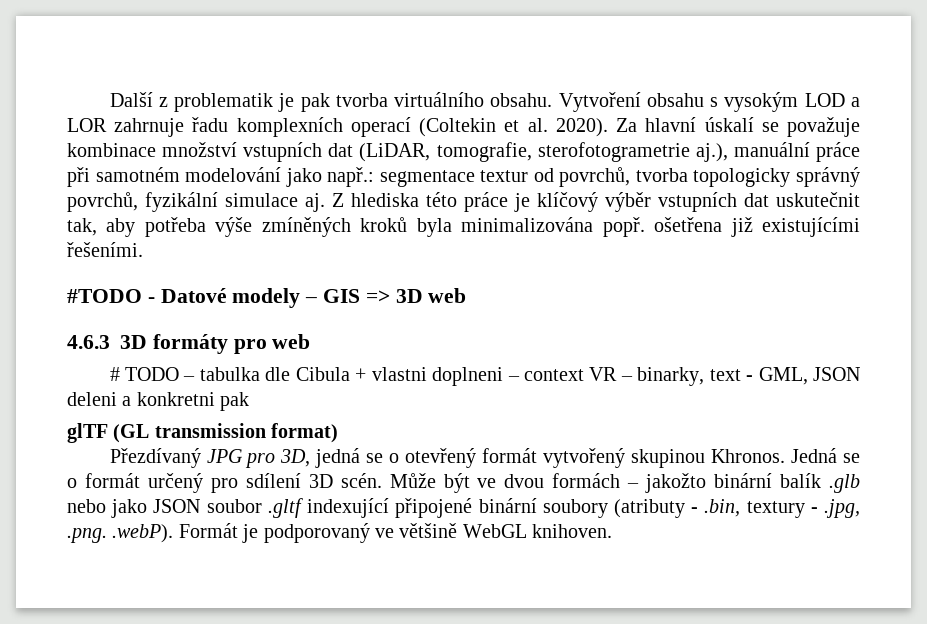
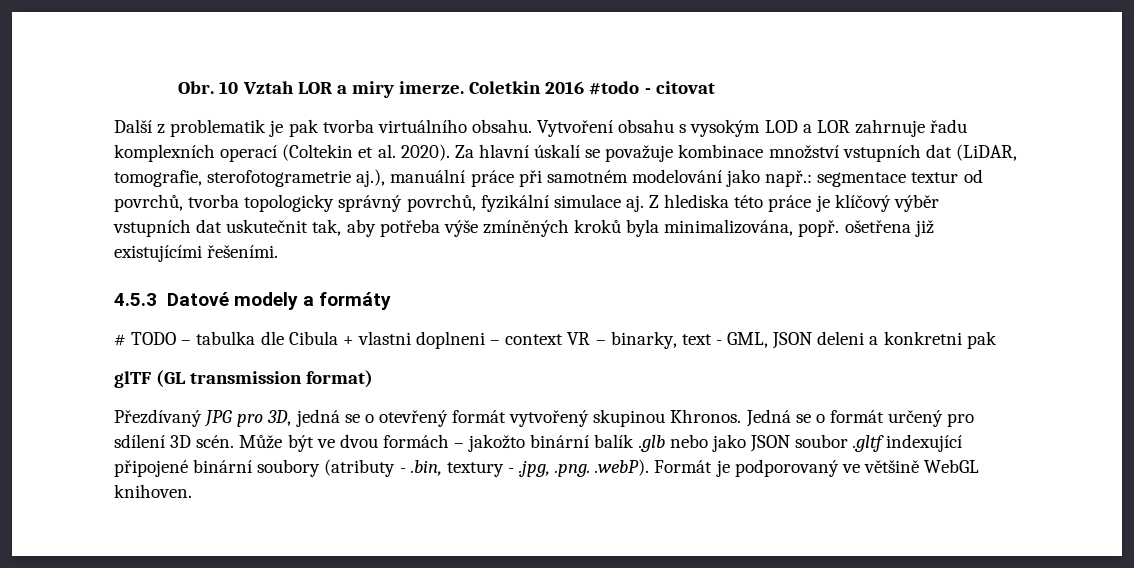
(109, 99) none -> [178,81,715,98] Obr. 10 Vztah LOR a miry imerze. Coletkin 2016 #todo - citovat //
[461,217,594,232] minimalizována -> [664,219,794,236] minimalizována,
[67,288,467,308] [67,335,147,349] #TODO - Datové modely – GIS => 3D web // 4.6.3 3D -> [114,292,314,310] 4.5.3 Datové modely a
[233,334,311,354] pro web -> (391, 301) none

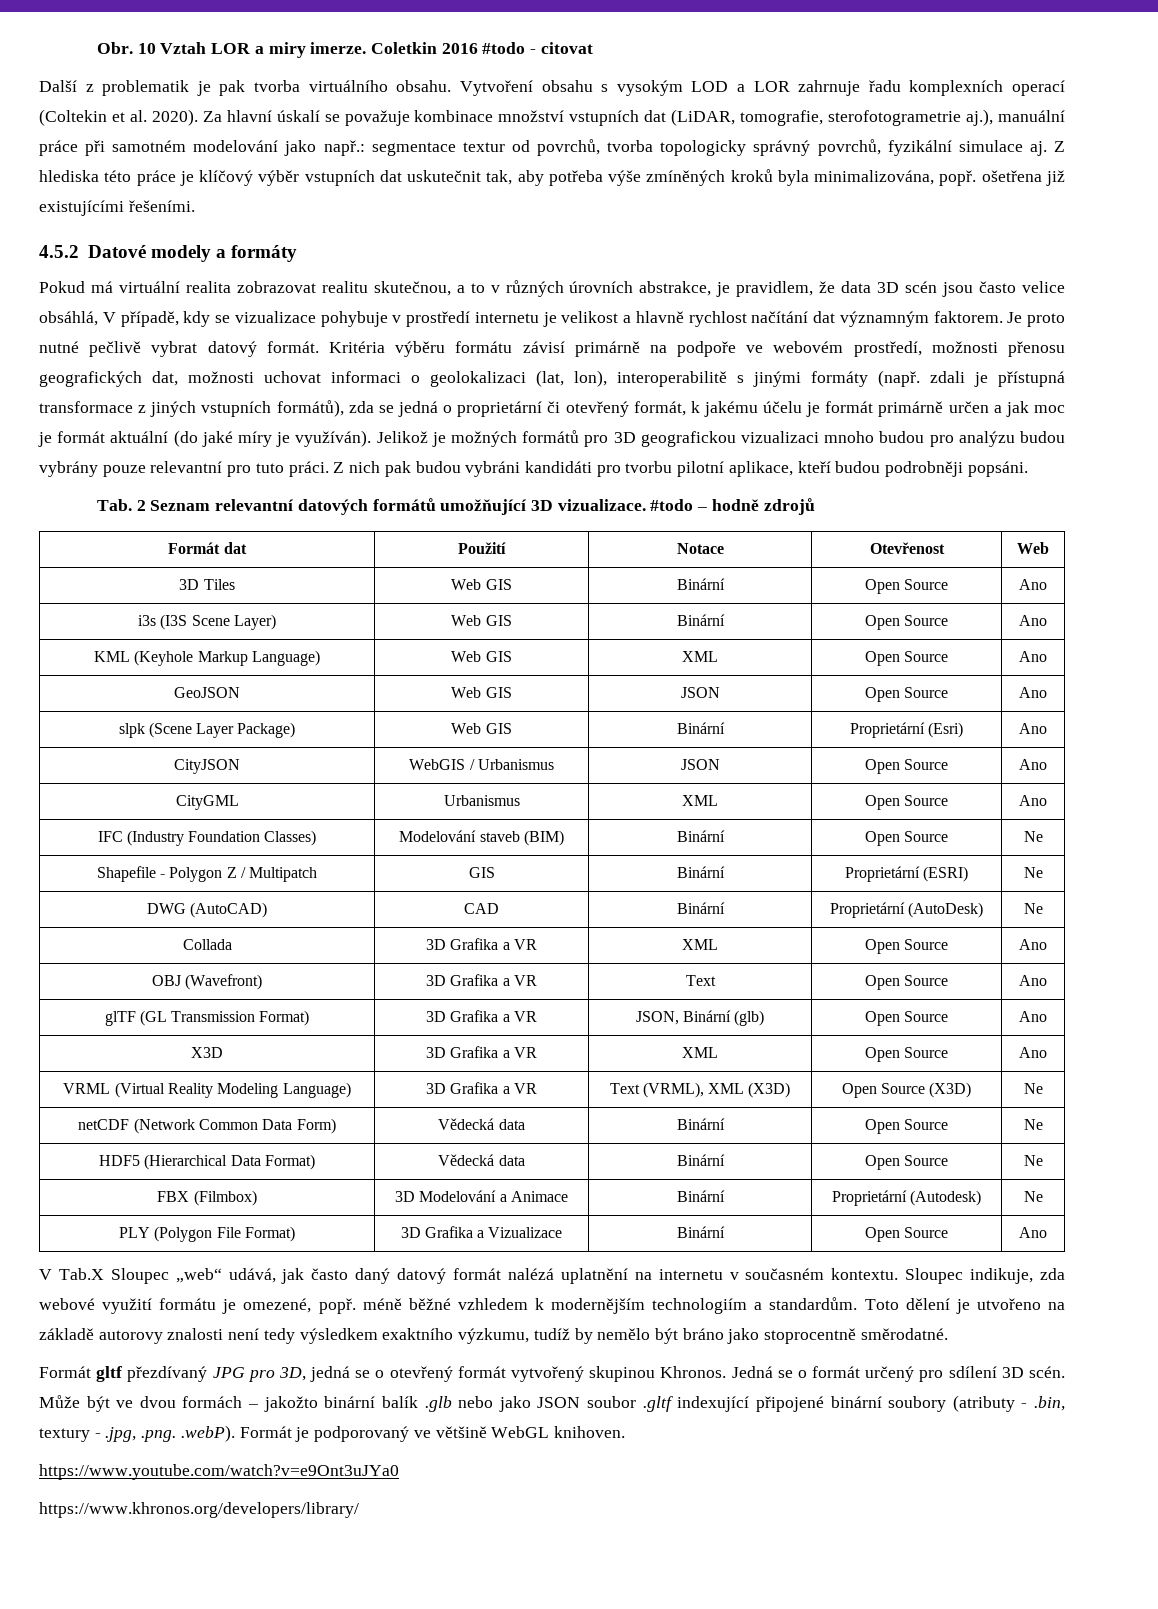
[114,293,157,306] 4.5.3 -> [39,245,79,258] 4.5.2
[114,331,997,349] [114,370,374,388] [114,409,202,427] # TODO – tabulka dle Cibula + vlastni doplneni – context VR – binarky, text - GML, JSON deleni a konkretni pak // glTF (GL transmission format) // Přezdívaný -> [39,280,1066,297] [39,311,1065,327] [39,341,1065,357] [39,370,1065,387] [39,400,1065,417] [38,430,1066,447] [39,461,1028,477] [96,498,815,515] [168,542,247,554] [458,542,506,554] [676,543,724,554] [869,542,945,554] [1017,542,1049,554] [179,579,235,590] [451,579,512,590] [676,578,725,590] [864,579,949,594] [1019,579,1047,590] [138,614,276,630] [451,615,512,626] [676,614,725,626] [864,615,949,630] [1019,615,1047,626] [94,650,320,666] [451,651,512,662] [682,651,718,662] [864,651,949,666] [1019,651,1047,662] [174,687,240,698] [451,687,512,698] [680,687,720,698] [864,687,949,702] [1019,687,1047,698] [118,722,296,738] [451,723,512,734] [676,722,725,734] [849,722,964,738] [1019,723,1047,734] [174,759,240,774] [409,759,554,770] [680,759,720,770] [864,759,949,774] [1019,759,1047,770] [175,795,239,810] [443,795,520,806] [682,795,718,806] [864,795,949,810] [1019,795,1047,806] [97,830,317,846] [399,830,564,846] [676,830,725,842] [864,831,949,846] [1023,831,1043,842] [96,866,318,882] [468,867,495,878] [676,866,725,878] [844,866,969,882] [1023,867,1043,878] [146,902,268,918] [464,903,499,914] [676,902,725,914] [829,902,984,918] [1023,903,1043,914] [182,939,232,950] [426,938,537,950] [682,939,718,950] [864,939,949,954] [1019,939,1047,950] [151,974,263,990] [426,974,537,986] [685,975,716,986] [864,975,949,990] [1019,975,1047,986] [104,1010,310,1026] [426,1010,537,1022] [635,1010,765,1026] [864,1011,949,1026] [1019,1011,1047,1022] [191,1047,223,1058] [426,1046,537,1058] [682,1047,718,1058] [864,1047,949,1062] [1019,1047,1047,1058] [63,1082,351,1098] [426,1082,537,1094] [609,1082,791,1098] [841,1082,972,1098] [1023,1083,1043,1094] [78,1118,336,1134] [438,1118,525,1130] [676,1118,725,1130] [864,1119,949,1134] [1023,1119,1043,1130] [99,1154,315,1170] [438,1154,525,1166] [676,1154,725,1166] [864,1155,949,1170] [1023,1155,1043,1166] [157,1190,257,1206] [395,1190,568,1202] [676,1190,725,1202] [831,1190,982,1206] [1023,1191,1043,1202] [119,1226,295,1242] [400,1226,563,1238] [676,1226,725,1238] [864,1227,949,1242] [1019,1227,1047,1238] [39,1268,1066,1284] [39,1297,1065,1314] [39,1328,948,1344] [39,1366,208,1382] Pokud má virtuální realita zobrazovat realitu skutečnou, a to v různých úrovních abstrakce, je pravidlem, že data 3D scén jsou často velice obsáhlá, V případě, kdy se vizualizace pohybuje v prostředí internetu je velikost a hlavně rychlost načítání dat významným faktorem. Je proto nutné pečlivě vybrat datový formát. Kritéria výběru formátu závisí primárně na podpoře ve webovém prostředí, možnosti přenosu geografických dat, možnosti uchovat informaci o geolokalizaci (lat, lon), interoperabilitě s jinými formáty (např. zdali je přístupná transformace z jiných vstupních formátů), zda se jedná o proprietární či otevřený formát, k jakému účelu je formát primárně určen a jak moc je formát aktuální (do jaké míry je využíván). Jelikož je možných formátů pro 3D geografickou vizualizaci mnoho budou pro analýzu budou vybrány pouze relevantní pro tuto práci. Z nich pak budou vybráni kandidáti pro tvorbu pilotní aplikace, kteří budou podrobněji popsáni. // Tab. 2 Seznam relevantní datových formátů umožňující 3D vizualizace. #todo – hodně zdrojů // Formát dat | Použití | Notace | Otevřenost | Web // 3D Tiles | Web GIS | Binární | Open Source | Ano // i3s (I3S Scene Layer) | Web GIS | Binární | Open Source | Ano // KML (Keyhole Markup Language) | Web GIS | XML | Open Source | Ano // GeoJSON | Web GIS | JSON | Open Source | Ano // slpk (Scene Layer Package) | Web GIS | Binární | Proprietární (Esri) | Ano // CityJSON | WebGIS / Urbanismus | JSON | Open Source | Ano // CityGML | Urbanismus | XML | Open Source | Ano // IFC (Industry Foundation Classes) | Modelování staveb (BIM) | Binární | Open Source | Ne // Shapefile - Polygon Z / Multipatch | GIS | Binární | Proprietární (ESRI) | Ne // DWG (AutoCAD) | CAD | Binární | Proprietární (AutoDesk) | Ne // Collada | 3D Grafika a VR | XML | Open Source | Ano // OBJ (Wavefront) | 3D Grafika a VR | Text | Open Source | Ano // glTF (GL Transmission Format) | 3D Grafika a VR | JSON, Binární (glb) | Open Source | Ano // X3D | 3D Grafika a VR | XML | Open Source | Ano // VRML (Virtual Reality Modeling Language) | 3D Grafika a VR | Text (VRML), XML (X3D) | Open Source (X3D) | Ne // netCDF (Network Common Data Form) | Vědecká data | Binární | Open Source | Ne // HDF5 (Hierarchical Data Format) | Vědecká data | Binární | Open Source | Ne // FBX (Filmbox) | 3D Modelování a Animace | Binární | Proprietární (Autodesk) | Ne // PLY (Polygon File Format) | 3D Grafika a Vizualizace | Binární | Open Source | Ano // V Tab.X Sloupec „web“ udává, jak často daný datový formát nalézá uplatnění na internetu v současném kontextu. Sloupec indikuje, zda webové využití formátu je omezené, popř. méně běžné vzhledem k modernějším technologiím a standardům. Toto dělení je utvořeno na základě autorovy znalosti není tedy výsledkem exaktního výzkumu, tudíž by nemělo být bráno jako stoprocentně směrodatné. // Formát gltf přezdívaný
(192, 491) none -> [39,1464,399,1480] [39,1502,359,1518] // https://www.youtube.com/watch?v=e9Ont3uJYa0 // https://www.khronos.org/developers/library/

